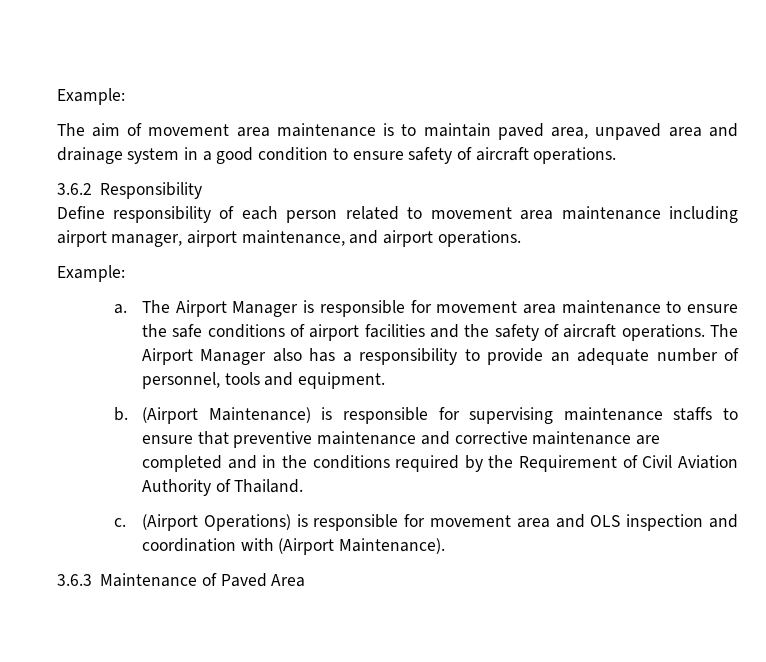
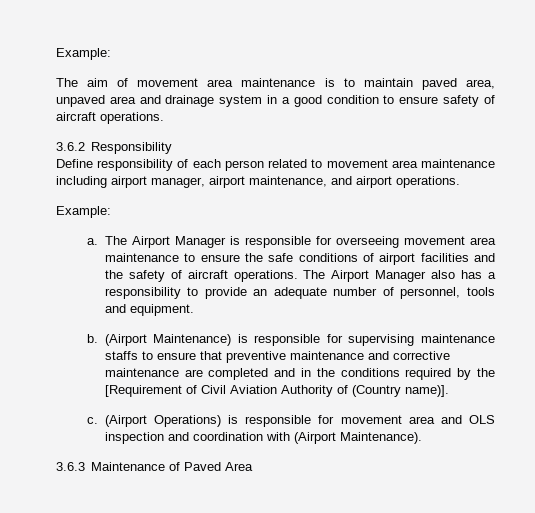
(432, 306) none -> [335,236,399,248] overseeing
[519,455,618,472] Requirement -> [104,385,182,397] [Requirement
[234,479,304,493] Thailand. -> [351,385,449,397] (Country name)].

